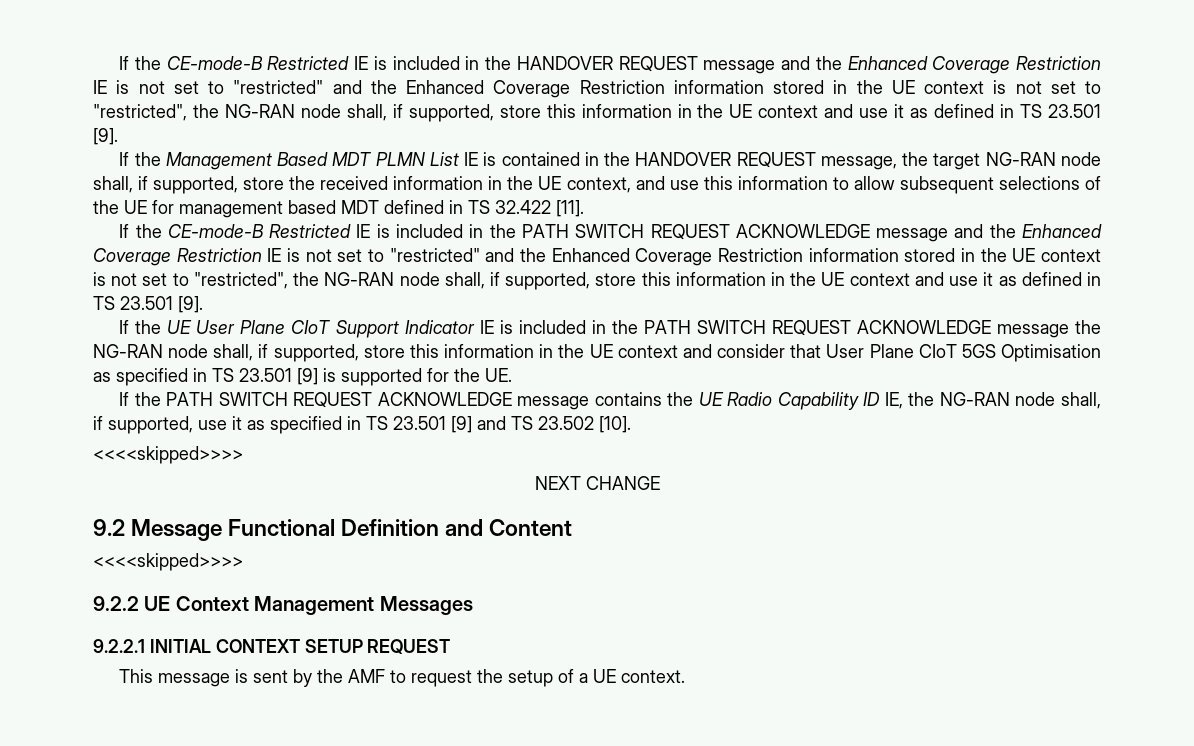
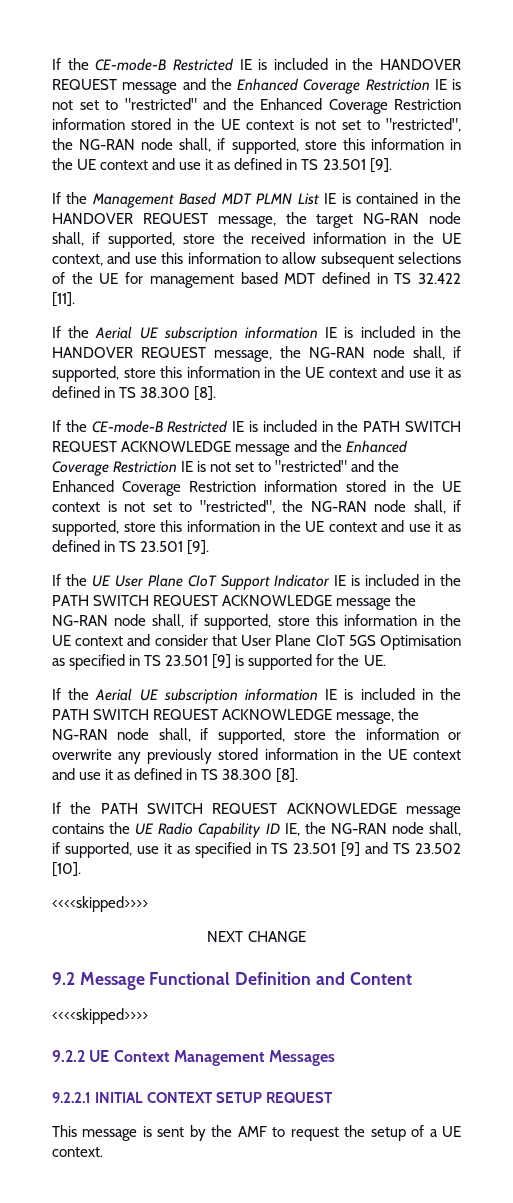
(584, 208) none -> [52,326,461,342] [52,346,461,362] [52,366,462,382] [52,386,217,401] // If the Aerial UE subscription information IE is included in the HANDOVER REQUEST message, the NG-RAN node shall, if supported, store this information in the UE context and use it as defined in TS 38.300 [8].
(512, 375) none -> [52,688,461,704] [52,708,420,724] [52,728,461,744] [52,748,461,764] [52,768,299,783] // If the Aerial UE subscription information IE is included in the PATH SWITCH REQUEST ACKNOWLEDGE message, the NG-RAN node shall, if supported, store the information or overwrite any previously stored information in the UE context and use it as defined in TS 38.300 [8].

